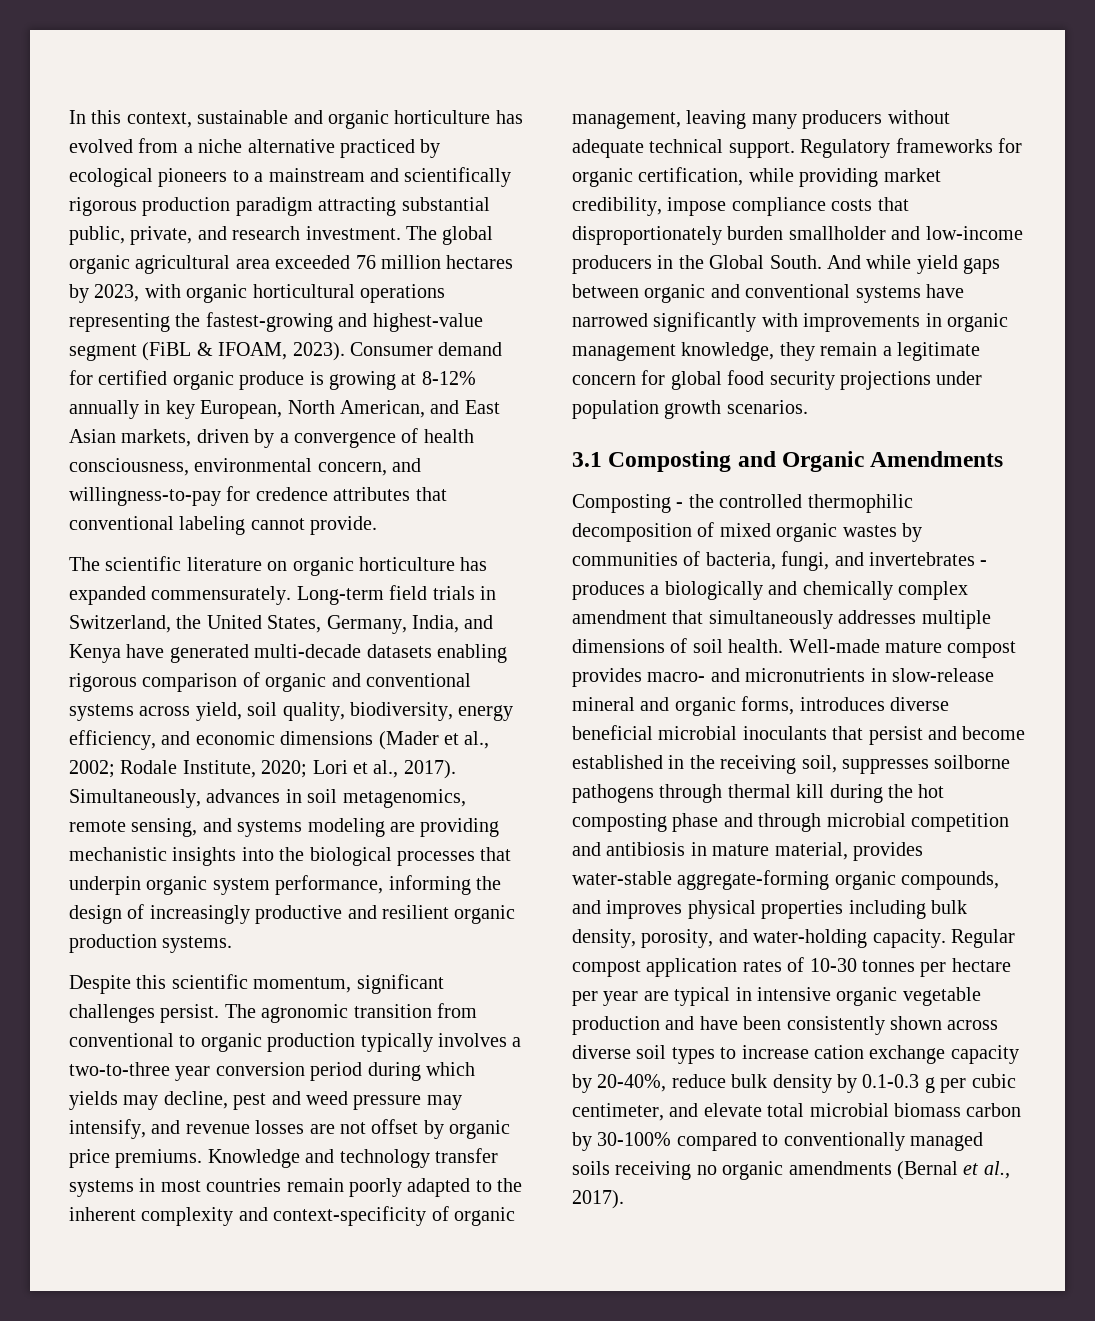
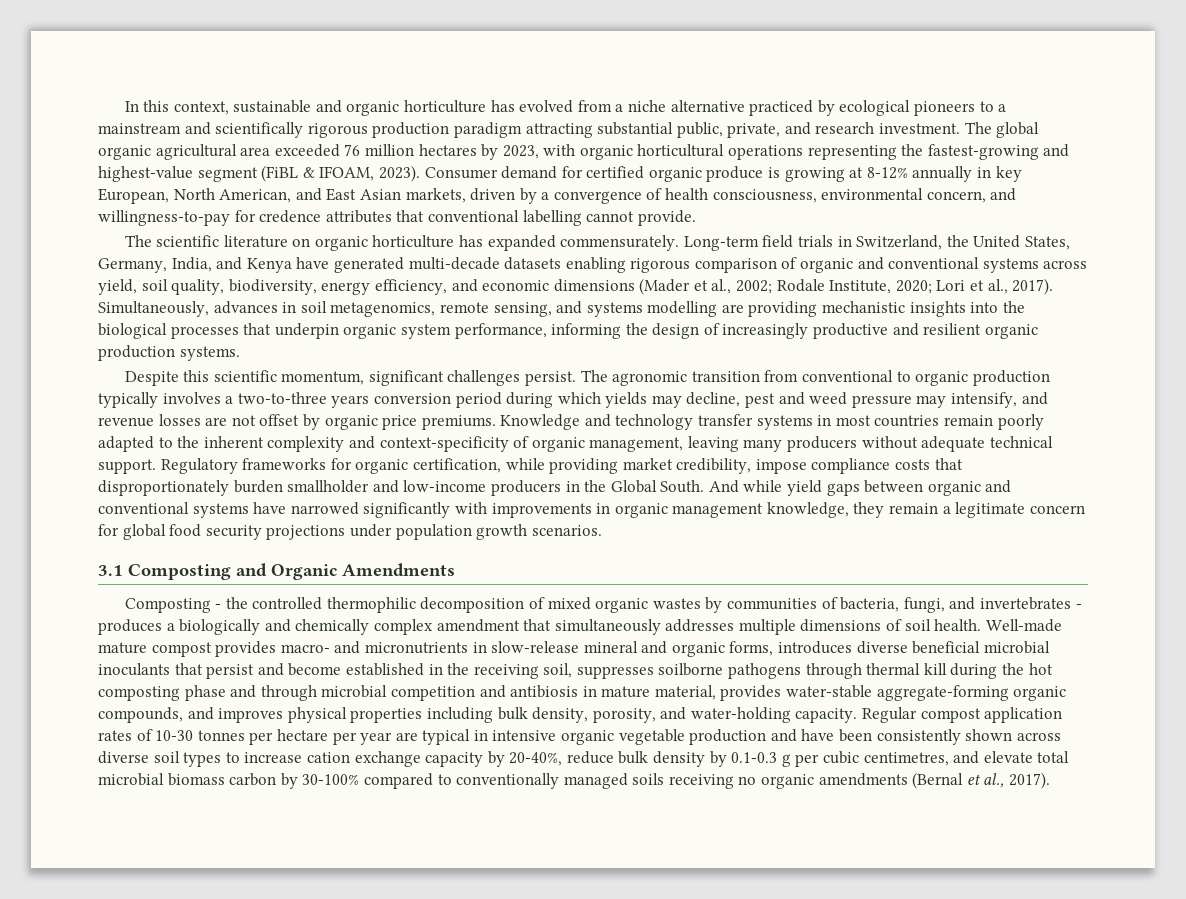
[179,516,246,535] labeling -> [522,210,582,226] labelling
[307,818,385,837] modeling -> [647,301,718,317] modelling
[175,1066,211,1081] year -> [331,395,370,408] years
[572,1103,664,1121] centimeter, -> [863,752,949,766] centimetres,

